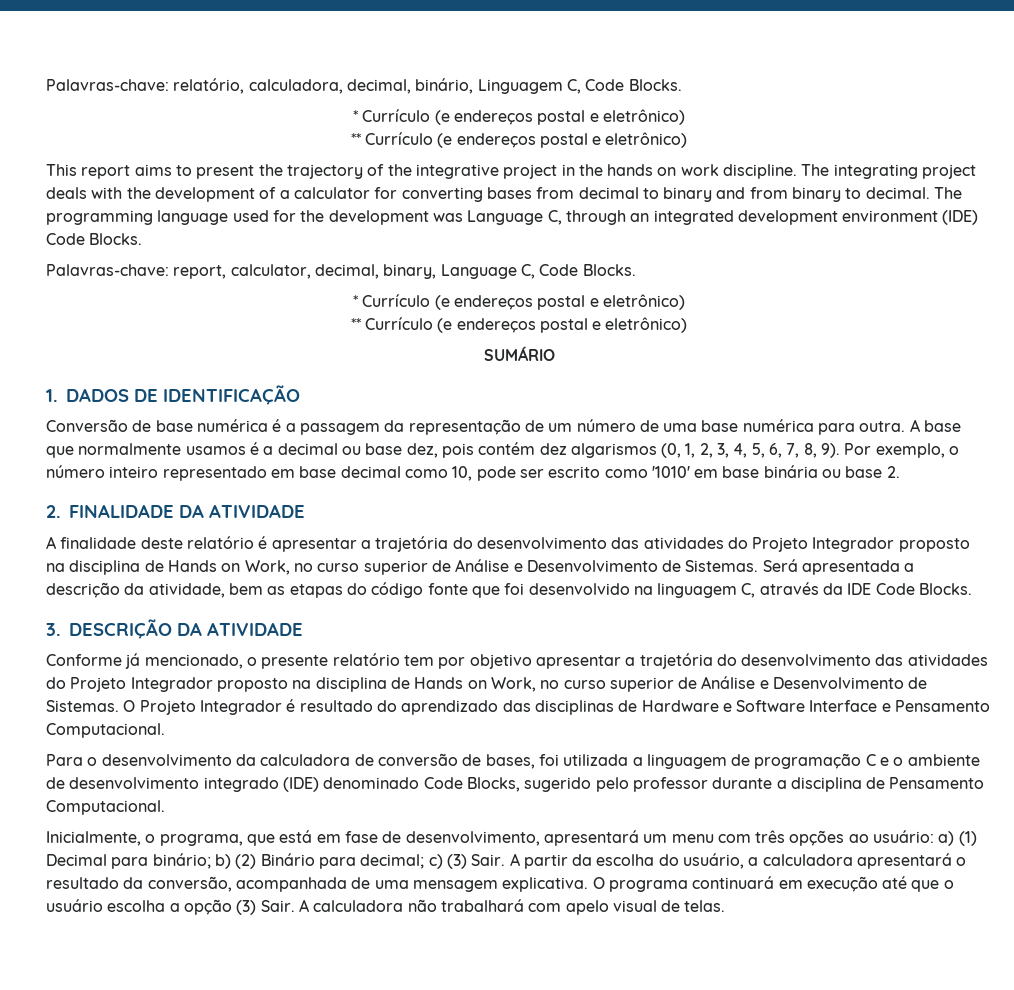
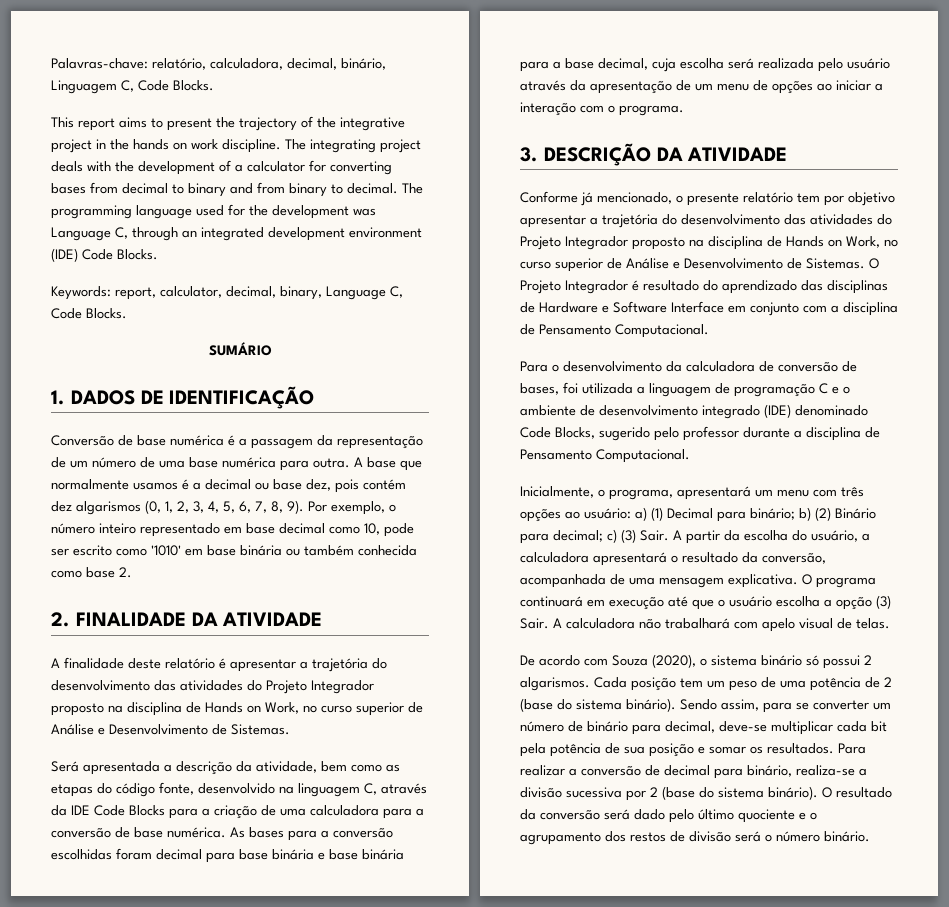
[353,109,685,125] [350,132,688,148] // * Currículo (e endereços postal e eletrônico) // ** Currículo (e endereços postal e eletrônico) -> (214, 85) none
[46,264,169,276] Palavras-chave: -> [51,286,111,300] Keywords:
[353,294,685,310] [350,317,688,333] // * Currículo (e endereços postal e eletrônico) // ** Currículo (e endereços postal e eletrônico) -> (127, 313) none
(842, 473) none -> [304,545,417,556] [51,570,82,578] também conhecida como
(759, 566) none -> (290, 729) //
(263, 589) none -> [351,764,382,772] como
[427,583,525,598] fonte que foi -> [159,782,194,795] fonte,
[919,583,973,595] Blocks. -> [129,805,424,819] [51,827,393,841] [51,848,404,863] [520,58,890,72] [520,80,883,94] [520,102,684,116] Blocks para a criação de uma calculadora para a conversão de base numérica. As bases para a conversão escolhidas foram decimal para base binária e base binária para a base decimal, cuja escolha será realizada pelo usuário através da apresentação de um menu de opções ao iniciar a interação com o programa.
[881,703,891,712] e -> [728,302,898,316] [520,324,535,335] em conjunto com a disciplina de
[246,830,540,846] que está em fase de desenvolvimento, -> (673, 494) none
(726, 906) none -> [520,654,872,669] [520,677,892,691] [520,698,891,713] [520,721,887,735] [520,743,866,757] [520,765,867,779] [520,786,892,801] [520,809,817,823] [520,831,870,845] // De acordo com Souza (2020), o sistema binário só possui 2 algarismos. Cada posição tem um peso de uma potência de 2 (base do sistema binário). Sendo assim, para se converter um número de binário para decimal, deve-se multiplicar cada bit pela potência de sua posição e somar os resultados. Para realizar a conversão de decimal para binário, realiza-se a divisão sucessiva por 2 (base do sistema binário). O resultado da conversão será dado pelo último quociente e o agrupamento dos restos de divisão será o número binário.

